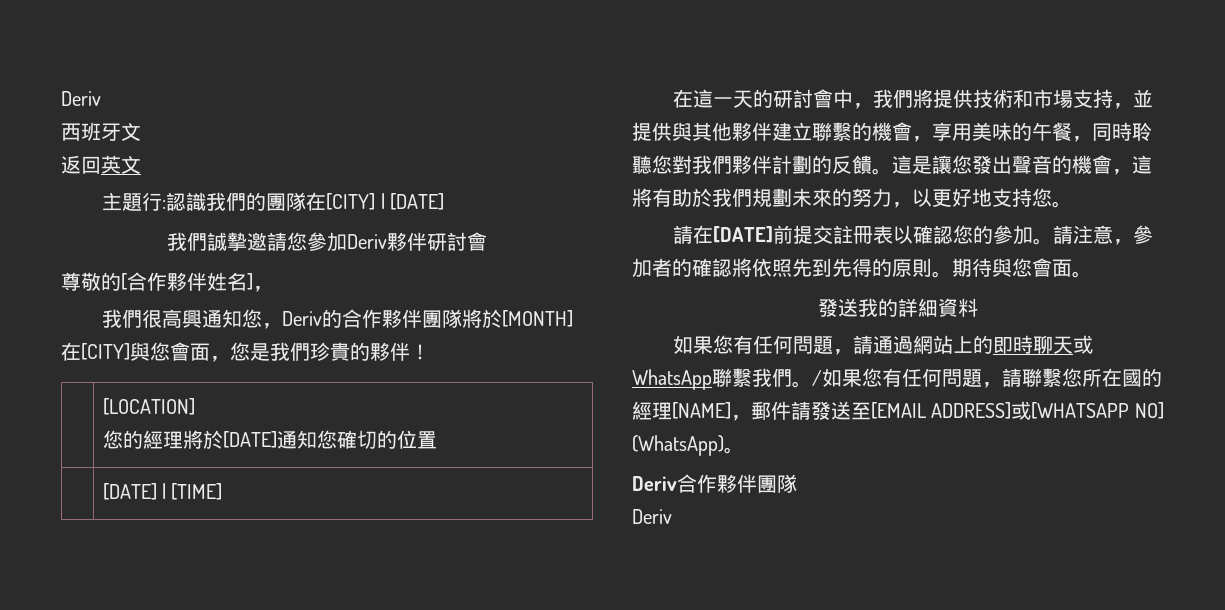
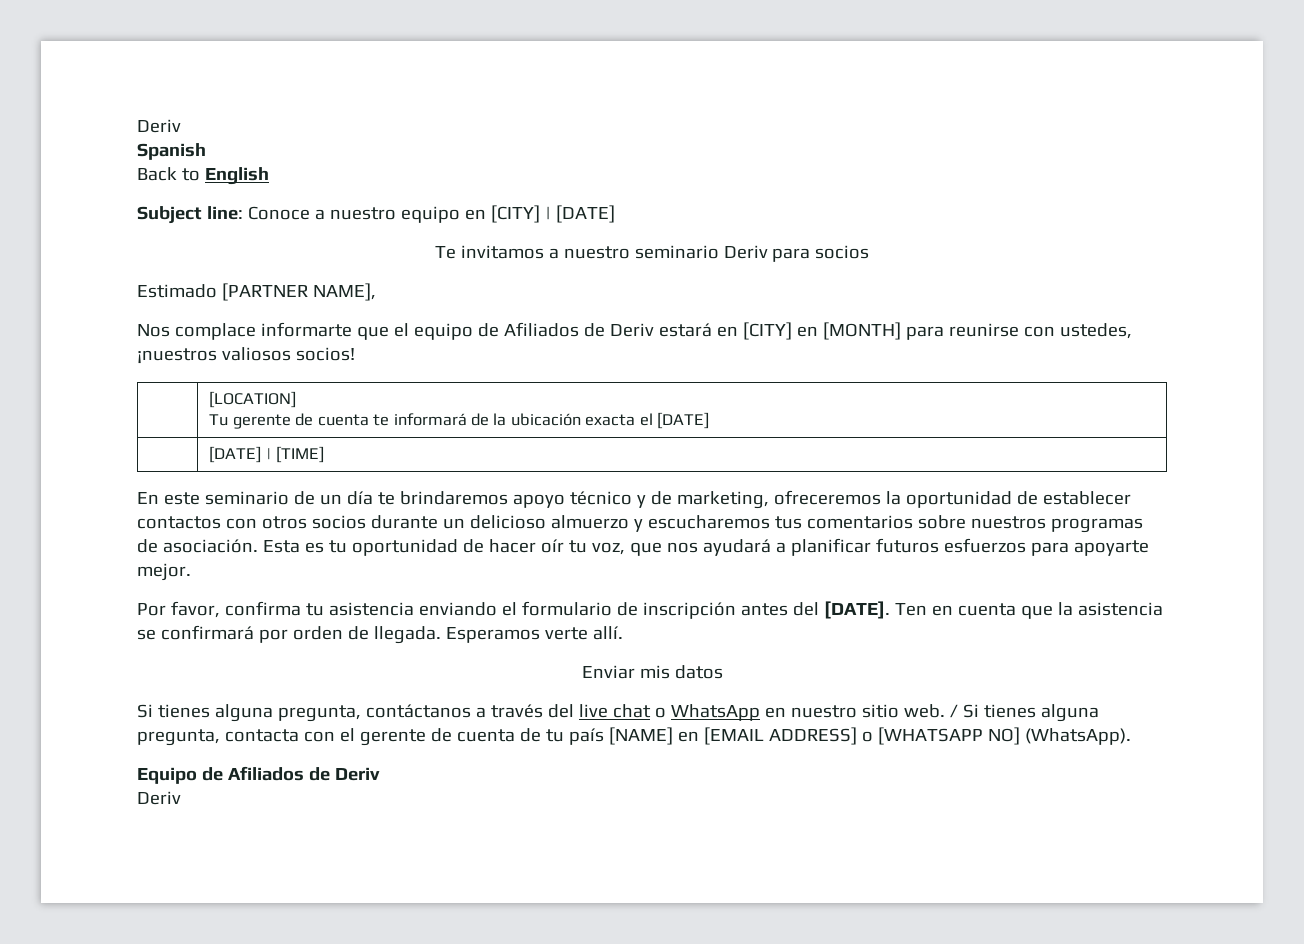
[61,91,101,106] [61,122,141,141] [61,155,141,174] [102,192,445,211] [167,232,487,252] [61,272,273,292] [102,309,574,329] [61,342,430,362] [102,398,195,415] [102,430,437,449] [102,483,223,500] [673,89,1154,109] [632,122,1152,142] [632,155,1152,175] [632,188,1072,208] [673,225,1154,245] [632,258,1092,278] [818,298,978,317] [673,335,1094,355] [632,368,1162,390] [632,401,871,421] Deriv // 西班牙文 // 返回英文 // 主題行:認識我們的團隊在[CITY] | [DATE] // 我們誠摯邀請您參加Deriv夥伴研討會 // 尊敬的[合作夥伴姓名]， // 我們很高興通知您，Deriv的合作夥伴團隊將於[MONTH]在[CITY]與您會面，您是我們珍貴的夥伴！ // | [LOCATION] // 您的經理將於[DATE]通知您確切的位置 // | [DATE] | [TIME] // 在這一天的研討會中，我們將提供技術和市場支持，並提供與其他夥伴建立聯繫的機會，享用美味的午餐，同時聆聽您對我們夥伴計劃的反饋。這是讓您發出聲音的機會，這將有助於我們規劃未來的努力，以更好地支持您。 // 請在[DATE]前提交註冊表以確認您的參加。請注意，參加者的確認將依照先到先得的原則。期待與您會面。 // 發送我的詳細資料 // 如果您有任何問題，請通過網站上的即時聊天或WhatsApp聯繫我們。/如果您有任何問題，請聯繫您所在國的經理[NAME]，郵件請發送至 -> [137,119,181,133] [137,143,206,160] [137,167,269,185] [137,205,615,224] [434,245,870,262] [137,283,376,301] [137,322,1132,340] [137,347,355,364] [209,391,297,408] [209,412,710,429] [209,446,325,463] [137,490,1131,509] [137,515,1143,533] [137,538,1149,556] [137,563,191,581] [137,601,1163,619] [137,625,623,644] [581,665,723,679] [137,704,1099,722] [137,727,699,746] Deriv // Spanish // Back to English // Subject line: Conoce a nuestro equipo en [CITY] | [DATE] // Te invitamos a nuestro seminario Deriv para socios // Estimado [PARTNER NAME], // Nos complace informarte que el equipo de Afiliados de Deriv estará en [CITY] en [MONTH] para reunirse con ustedes, ¡nuestros valiosos socios! // | [LOCATION] // Tu gerente de cuenta te informará de la ubicación exacta el [DATE] // | [DATE] | [TIME] // En este seminario de un día te brindaremos apoyo técnico y de marketing, ofreceremos la oportunidad de establecer contactos con otros socios durante un delicioso almuerzo y escucharemos tus comentarios sobre nuestros programas de asociación. Esta es tu oportunidad de hacer oír tu voz, que nos ayudará a planificar futuros esfuerzos para apoyarte mejor. // Por favor, confirma tu asistencia enviando el formulario de inscripción antes del [DATE]. Ten en cuenta que la asistencia se confirmará por orden de llegada. Esperamos verte allí. // Enviar mis datos // Si tienes alguna pregunta, contáctanos a través del live chat o WhatsApp en nuestro sitio web. / Si tienes alguna pregunta, contacta con el gerente de cuenta de tu país [NAME] en
[1011,401,1032,420] 或 -> [861,731,873,742] o
[632,435,744,456] [632,474,797,493] (WhatsApp)。 // Deriv合作夥伴團隊 -> [1024,728,1131,745] [137,766,380,784] (WhatsApp). // Equipo de Afiliados de Deriv

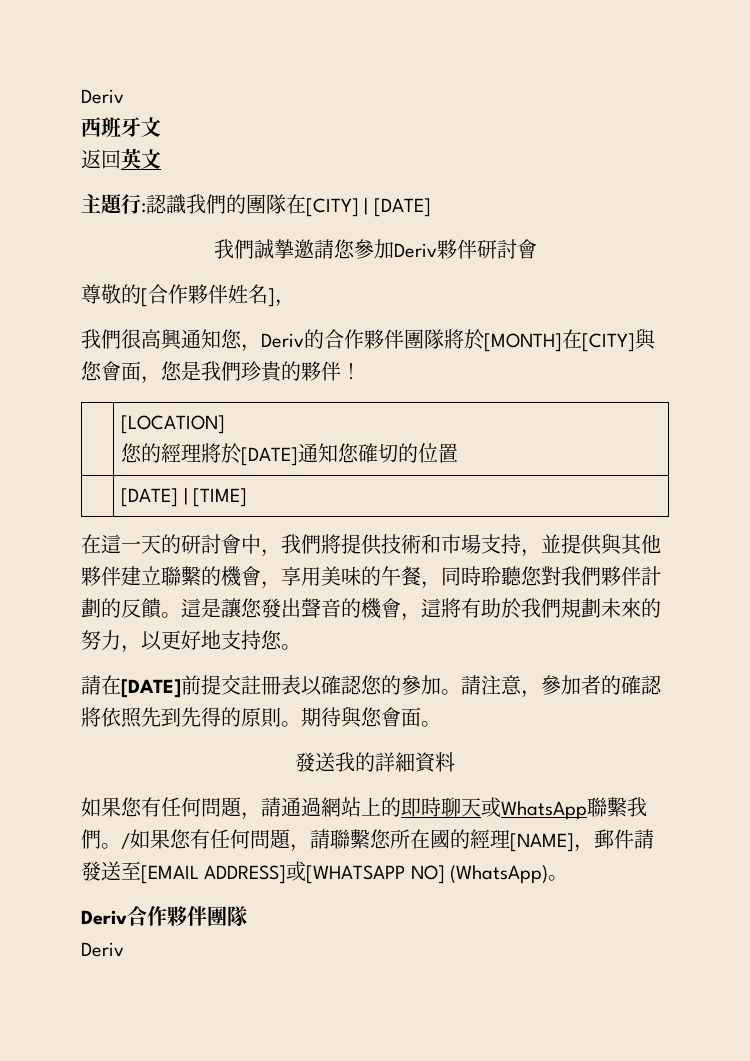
[137,119,181,133] [137,143,206,160] [137,167,269,185] [137,205,615,224] [434,245,870,262] [137,283,376,301] [137,322,1132,340] [137,347,355,364] [209,391,297,408] [209,412,710,429] [209,446,325,463] [137,490,1131,509] [137,515,1143,533] [137,538,1149,556] [137,563,191,581] [137,601,1163,619] [137,625,623,644] [581,665,723,679] [137,704,1099,722] [137,727,699,746] Deriv // Spanish // Back to English // Subject line: Conoce a nuestro equipo en [CITY] | [DATE] // Te invitamos a nuestro seminario Deriv para socios // Estimado [PARTNER NAME], // Nos complace informarte que el equipo de Afiliados de Deriv estará en [CITY] en [MONTH] para reunirse con ustedes, ¡nuestros valiosos socios! // | [LOCATION] // Tu gerente de cuenta te informará de la ubicación exacta el [DATE] // | [DATE] | [TIME] // En este seminario de un día te brindaremos apoyo técnico y de marketing, ofreceremos la oportunidad de establecer contactos con otros socios durante un delicioso almuerzo y escucharemos tus comentarios sobre nuestros programas de asociación. Esta es tu oportunidad de hacer oír tu voz, que nos ayudará a planificar futuros esfuerzos para apoyarte mejor. // Por favor, confirma tu asistencia enviando el formulario de inscripción antes del [DATE]. Ten en cuenta que la asistencia se confirmará por orden de llegada. Esperamos verte allí. // Enviar mis datos // Si tienes alguna pregunta, contáctanos a través del live chat o WhatsApp en nuestro sitio web. / Si tienes alguna pregunta, contacta con el gerente de cuenta de tu país [NAME] en -> [81,89,124,104] [81,117,161,137] [81,148,161,169] [81,194,431,217] [213,239,537,259] [81,284,295,307] [81,328,656,352] [81,361,361,384] [121,415,226,434] [121,443,459,466] [121,487,248,507] [81,533,661,557] [81,566,661,589] [81,598,661,621] [81,630,301,653] [81,675,662,698] [81,706,441,728] [295,752,455,773] [81,797,647,820] [81,829,654,852] [81,861,141,881] Deriv // 西班牙文 // 返回英文 // 主題行:認識我們的團隊在[CITY] | [DATE] // 我們誠摯邀請您參加Deriv夥伴研討會 // 尊敬的[合作夥伴姓名]， // 我們很高興通知您，Deriv的合作夥伴團隊將於[MONTH]在[CITY]與您會面，您是我們珍貴的夥伴！ // | [LOCATION] // 您的經理將於[DATE]通知您確切的位置 // | [DATE] | [TIME] // 在這一天的研討會中，我們將提供技術和市場支持，並提供與其他夥伴建立聯繫的機會，享用美味的午餐，同時聆聽您對我們夥伴計劃的反饋。這是讓您發出聲音的機會，這將有助於我們規劃未來的努力，以更好地支持您。 // 請在[DATE]前提交註冊表以確認您的參加。請注意，參加者的確認將依照先到先得的原則。期待與您會面。 // 發送我的詳細資料 // 如果您有任何問題，請通過網站上的即時聊天或WhatsApp聯繫我們。/如果您有任何問題，請聯繫您所在國的經理[NAME]，郵件請發送至
[861,731,873,742] o -> [286,861,307,882] 或
[1024,728,1131,745] [137,766,380,784] (WhatsApp). // Equipo de Afiliados de Deriv -> [450,865,569,884] [81,906,247,927] (WhatsApp)。 // Deriv合作夥伴團隊

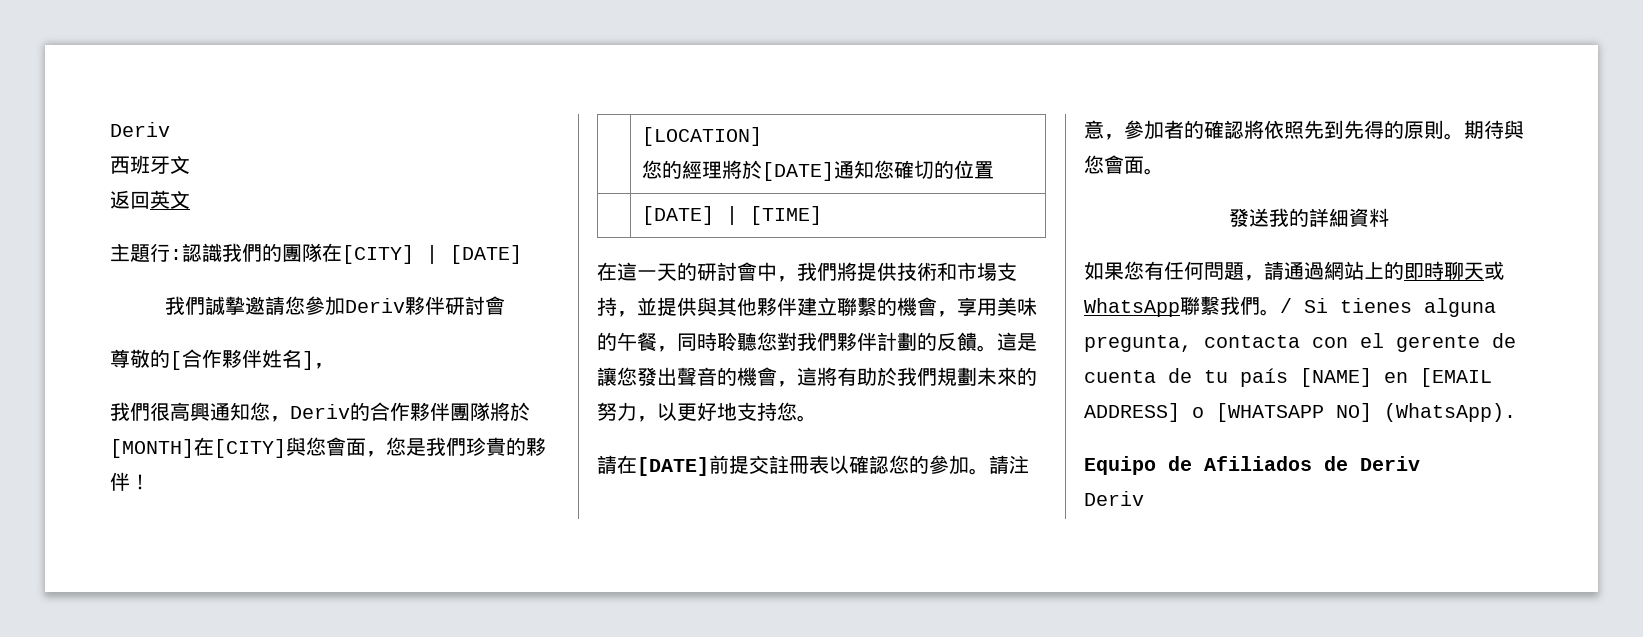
[130,829,654,852] [81,861,141,881] 如果您有任何問題，請聯繫您所在國的經理[NAME]，郵件請發送至 -> [1304,298,1496,317] [1084,333,1516,352] [1084,368,1408,387] Si tienes alguna pregunta, contacta con el gerente de cuenta de tu país [NAME] en
[286,861,307,882] 或 -> [1192,407,1204,418] o
[450,865,569,884] [81,906,247,927] (WhatsApp)。 // Deriv合作夥伴團隊 -> [1384,403,1516,422] [1084,456,1420,475] (WhatsApp). // Equipo de Afiliados de Deriv

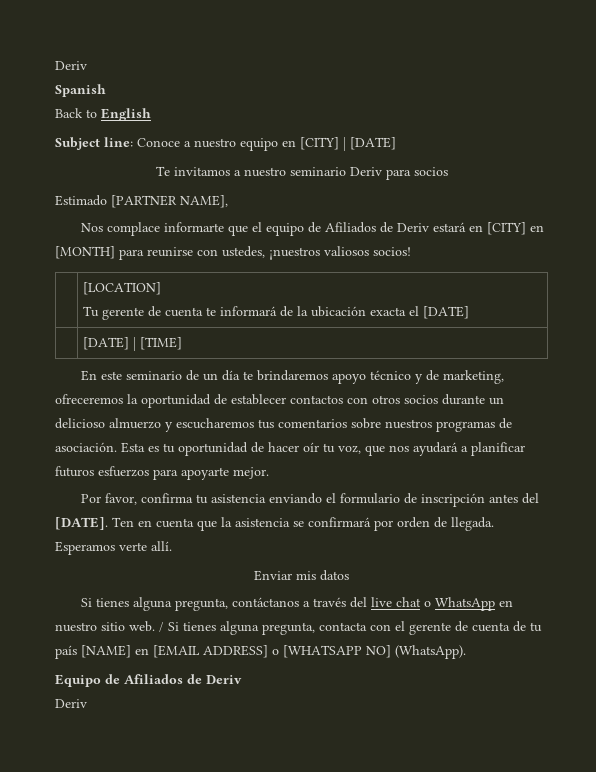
[110,122,170,137] [110,155,190,174] [110,190,190,209] [110,243,522,264] [164,296,505,316] [110,349,334,370] [110,402,530,422] [110,437,546,458] [110,472,150,491] [641,127,762,146] [641,160,994,181] [641,206,822,225] [597,262,1017,282] [597,297,1037,317] [597,332,1037,352] [597,367,1037,387] [597,402,817,422] [597,455,1029,476] [1084,120,1524,140] [1084,155,1164,175] [1228,208,1389,227] [1084,261,1504,281] [1084,296,1280,317] Deriv // 西班牙文 // 返回英文 // 主題行:認識我們的團隊在[CITY] | [DATE] // 我們誠摯邀請您參加Deriv夥伴研討會 // 尊敬的[合作夥伴姓名]， // 我們很高興通知您，Deriv的合作夥伴團隊將於[MONTH]在[CITY]與您會面，您是我們珍貴的夥伴！ // | [LOCATION] // 您的經理將於[DATE]通知您確切的位置 // | [DATE] | [TIME] // 在這一天的研討會中，我們將提供技術和市場支持，並提供與其他夥伴建立聯繫的機會，享用美味的午餐，同時聆聽您對我們夥伴計劃的反饋。這是讓您發出聲音的機會，這將有助於我們規劃未來的努力，以更好地支持您。 // 請在[DATE]前提交註冊表以確認您的參加。請注意，參加者的確認將依照先到先得的原則。期待與您會面。 // 發送我的詳細資料 // 如果您有任何問題，請通過網站上的即時聊天或WhatsApp聯繫我們。 -> [55,61,87,70] [55,84,106,97] [55,108,151,121] [55,137,396,151] [155,166,448,180] [55,195,228,208] [80,222,544,236] [55,246,411,260] [83,282,162,295] [83,306,470,320] [83,337,183,351] [80,370,504,384] [55,394,504,408] [55,418,512,432] [55,442,525,456] [55,466,269,480] [80,493,539,507] [55,517,494,531] [55,541,172,555] [254,570,349,581] [80,597,513,611] [55,621,155,632] Deriv // Spanish // Back to English // Subject line: Conoce a nuestro equipo en [CITY] | [DATE] // Te invitamos a nuestro seminario Deriv para socios // Estimado [PARTNER NAME], // Nos complace informarte que el equipo de Afiliados de Deriv estará en [CITY] en [MONTH] para reunirse con ustedes, ¡nuestros valiosos socios! // | [LOCATION] // Tu gerente de cuenta te informará de la ubicación exacta el [DATE] // | [DATE] | [TIME] // En este seminario de un día te brindaremos apoyo técnico y de marketing, ofreceremos la oportunidad de establecer contactos con otros socios durante un delicioso almuerzo y escucharemos tus comentarios sobre nuestros programas de asociación. Esta es tu oportunidad de hacer oír tu voz, que nos ayudará a planificar futuros esfuerzos para apoyarte mejor. // Por favor, confirma tu asistencia enviando el formulario de inscripción antes del [DATE]. Ten en cuenta que la asistencia se confirmará por orden de llegada. Esperamos verte allí. // Enviar mis datos // Si tienes alguna pregunta, contáctanos a través del live chat o WhatsApp en nuestro sitio web.

